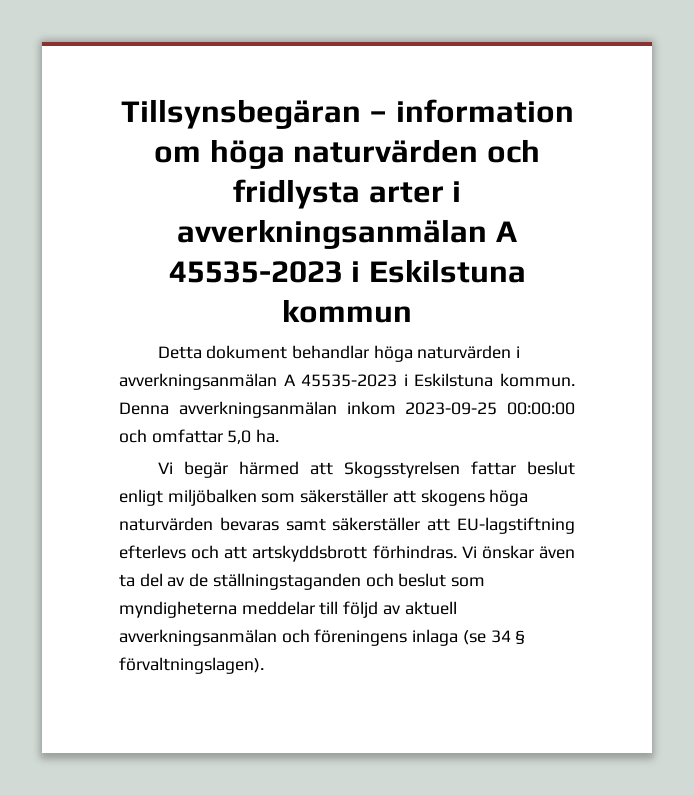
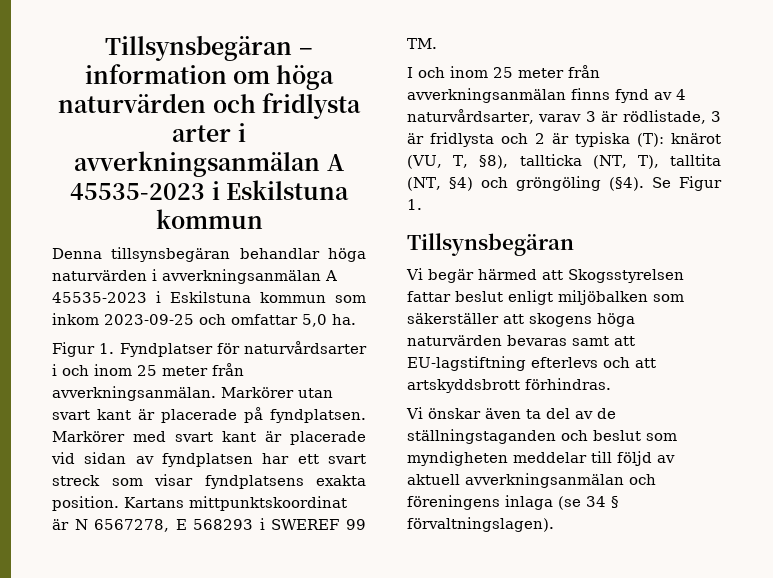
[157,345,288,359] Detta dokument -> [52,247,231,262] Denna tillsynsbegäran
[500,373,575,387] [119,401,337,418] kommun. Denna avverkningsanmälan -> [260,292,366,303] kommun som
[507,402,575,415] 00:00:00 -> (194, 319) none
(280, 436) none -> [52,341,367,357] [52,363,244,376] [52,386,333,401] [52,407,366,423] [52,431,366,445] [51,452,366,467] [52,474,366,489] [52,496,347,511] [52,518,366,532] [407,38,437,49] [407,65,600,78] [407,88,686,103] [407,109,721,124] [407,132,721,147] [407,154,721,169] [407,176,722,191] [407,199,422,210] [407,233,574,256] // Figur 1. Fyndplatser för naturvårdsarter i och inom 25 meter från avverkningsanmälan. Markörer utan svart kant är placerade på fyndplatsen. Markörer med svart kant är placerade vid sidan av fyndplatsen har ett svart streck som visar fyndplatsens exakta position. Kartans mittpunktskoordinat är N 6567278, E 568293 i SWEREF 99 TM. // I och inom 25 meter från avverkningsanmälan finns fynd av 4 naturvårdsarter, varav 3 är rödlistade, 3 är fridlysta och 2 är typiska (T): knärot (VU, T, §8), tallticka (NT, T), talltita (NT, §4) och gröngöling (§4). Se Figur 1. // Tillsynsbegäran
[332,517,421,531] säkerställer -> (609, 341) none
(457, 552) none -> (611, 384) //
[119,601,237,618] myndigheterna -> [407,451,508,466] myndigheten

